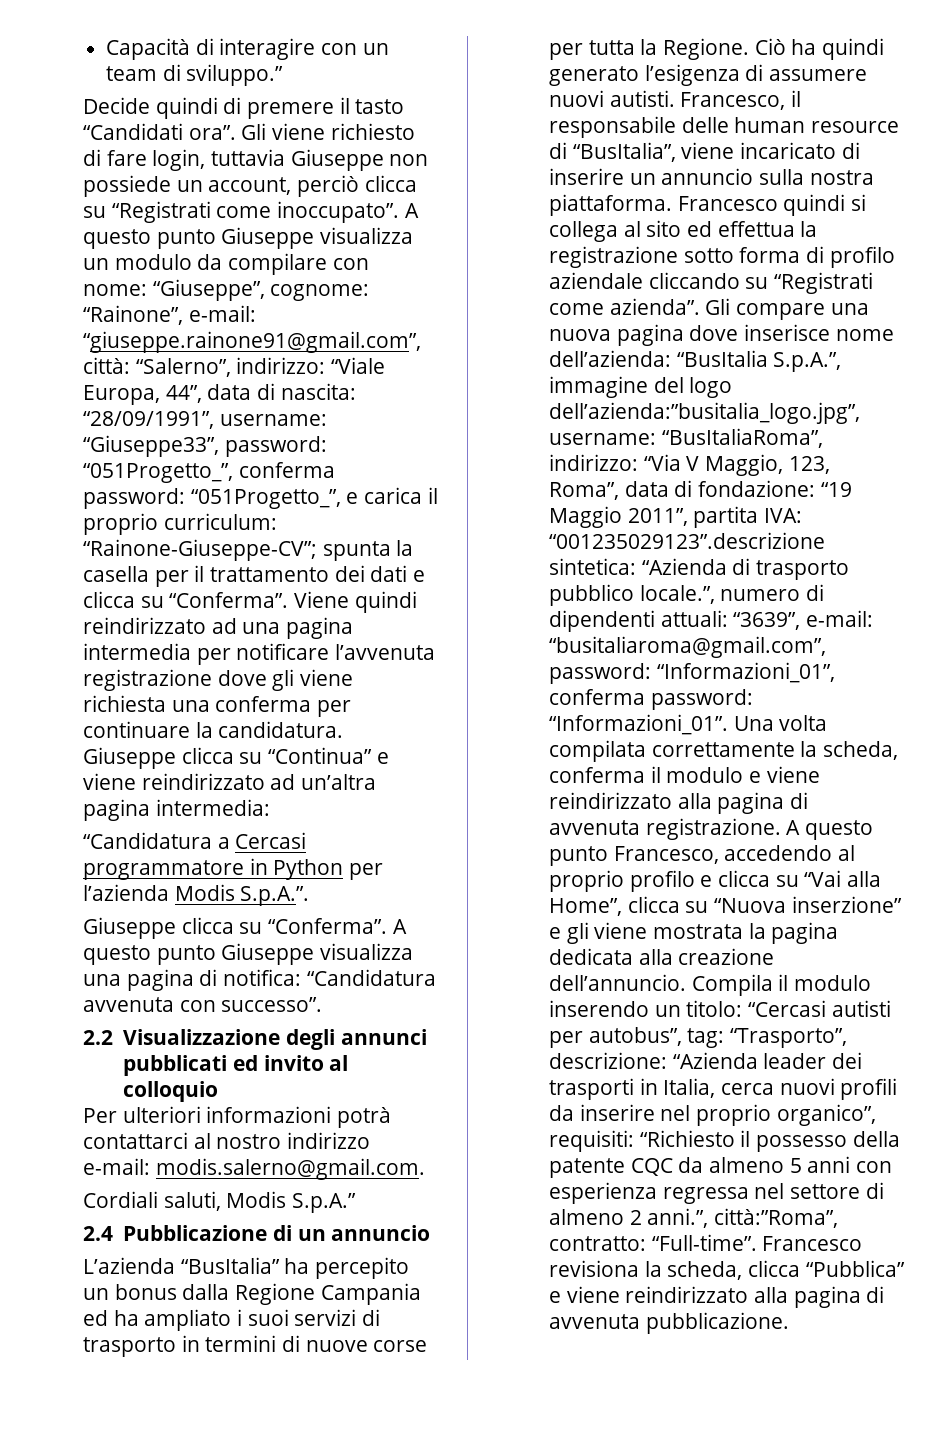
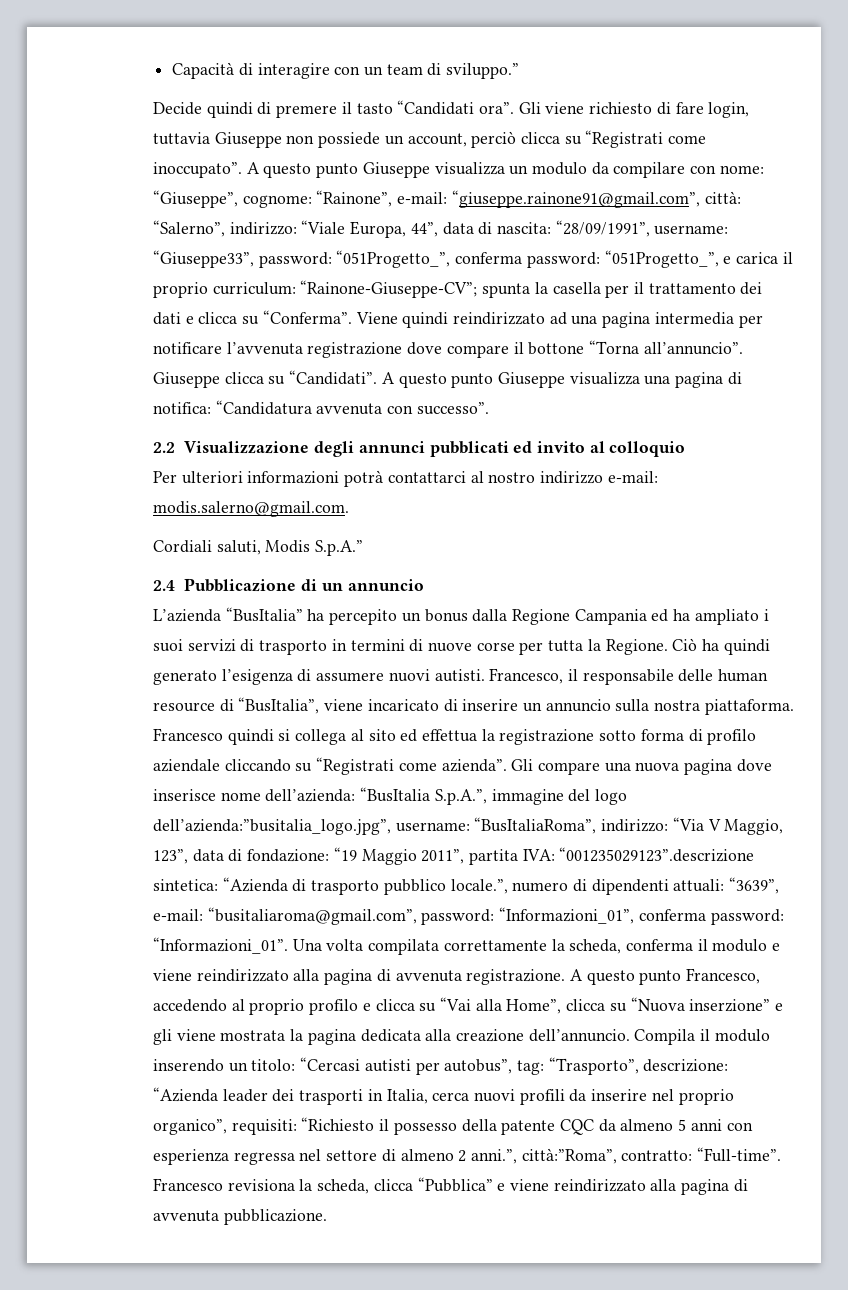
[272,669,353,691] [82,695,351,717] [82,721,344,738] [82,747,389,769] [82,773,376,790] [82,799,270,821] [82,832,307,849] [82,858,383,880] [82,884,310,906] [82,917,387,939] gli viene richiesta una conferma per continuare la candidatura. Giuseppe clicca su “Continua” e viene reindirizzato ad un’altra pagina intermedia: // “Candidatura a Cercasi programmatore in Python per l’azienda Modis S.p.A.”. // Giuseppe clicca su “Conferma”. -> [446,340,743,358] [152,370,378,388] compare il bottone “Torna all’annuncio”. Giuseppe clicca su “Candidati”.
[788,456,830,474] [548,482,619,500] 123, Roma”, -> [152,849,188,864] 123”,

